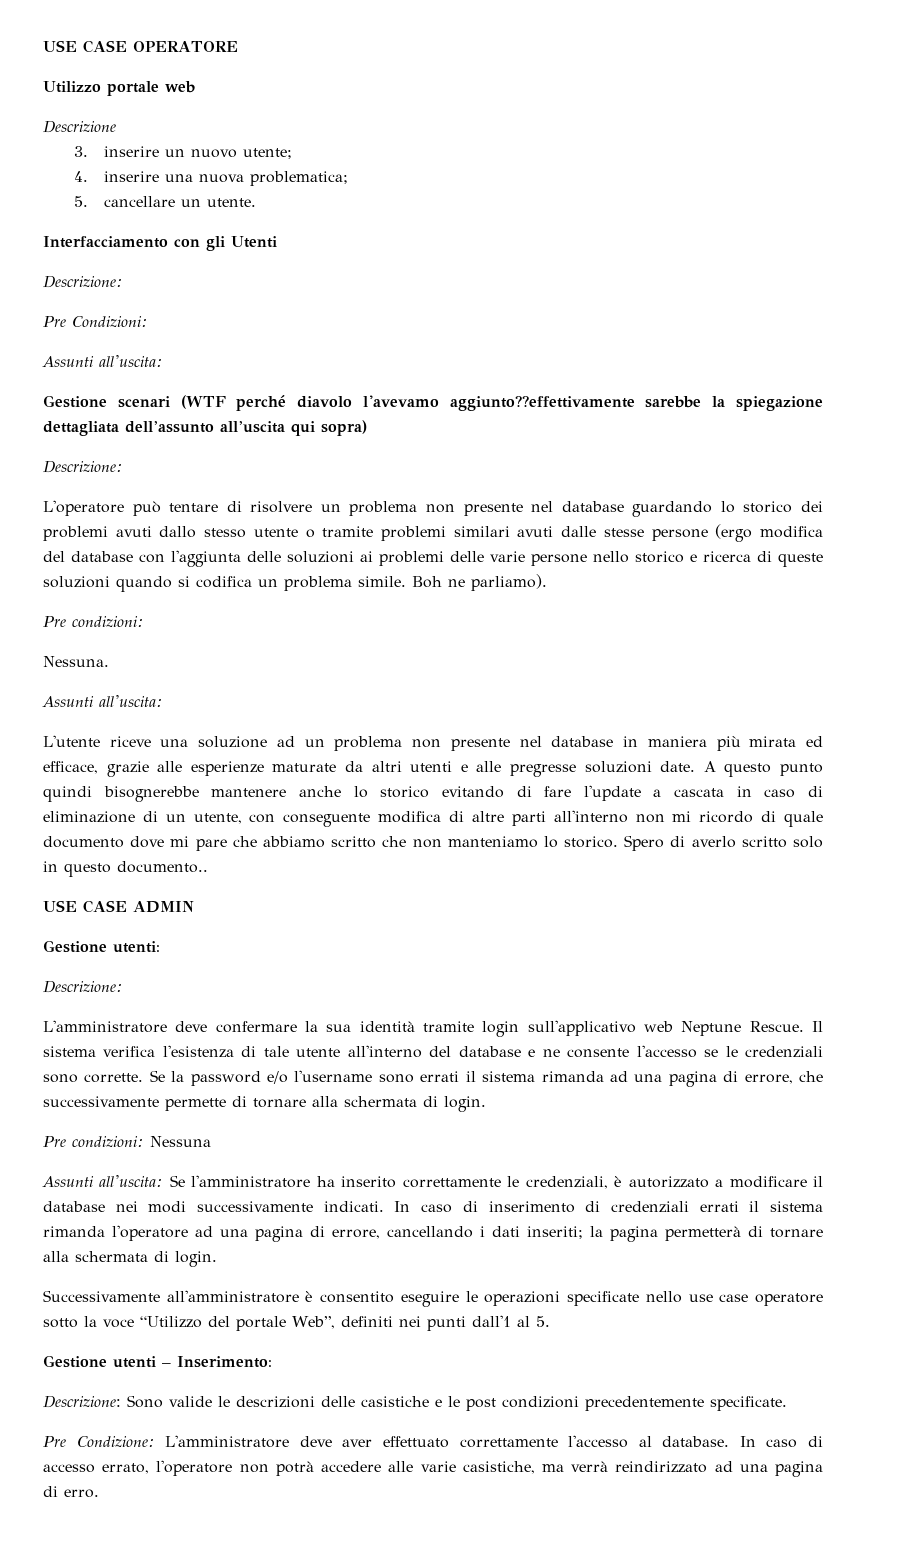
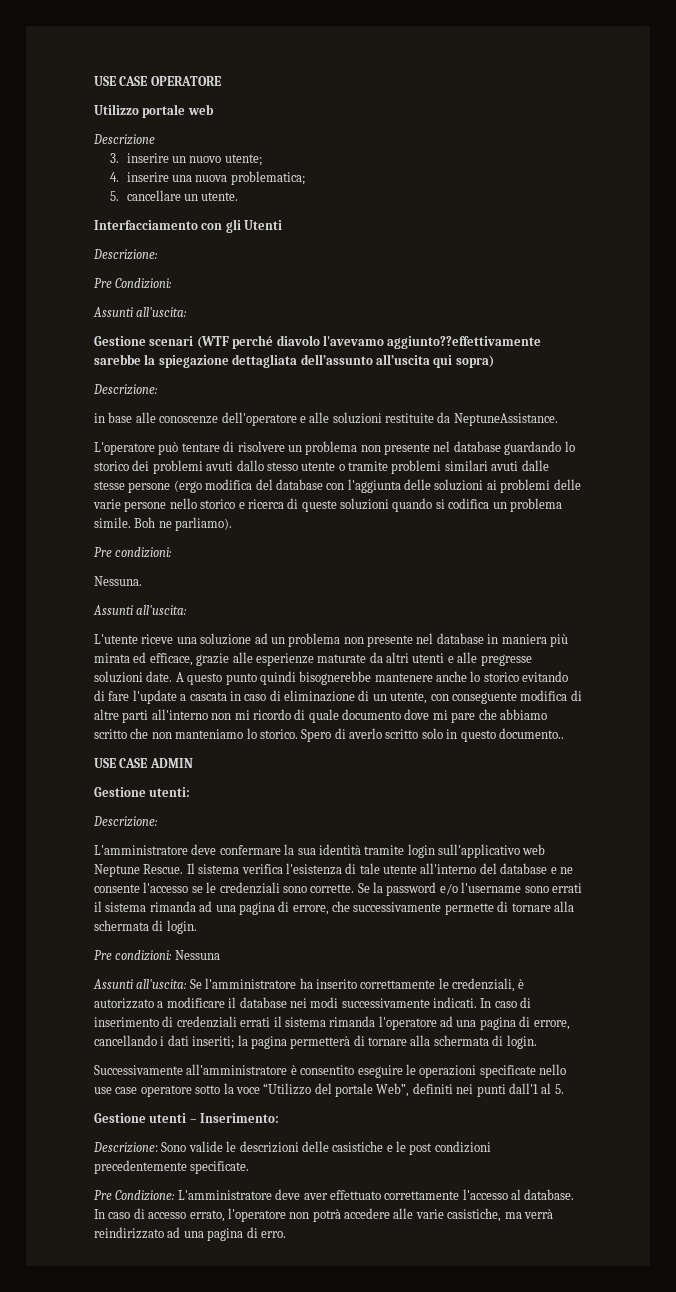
(123, 466) none -> [94,412,558,426] // in base alle conoscenze dell'operatore e alle soluzioni restituite da NeptuneAssistance.

